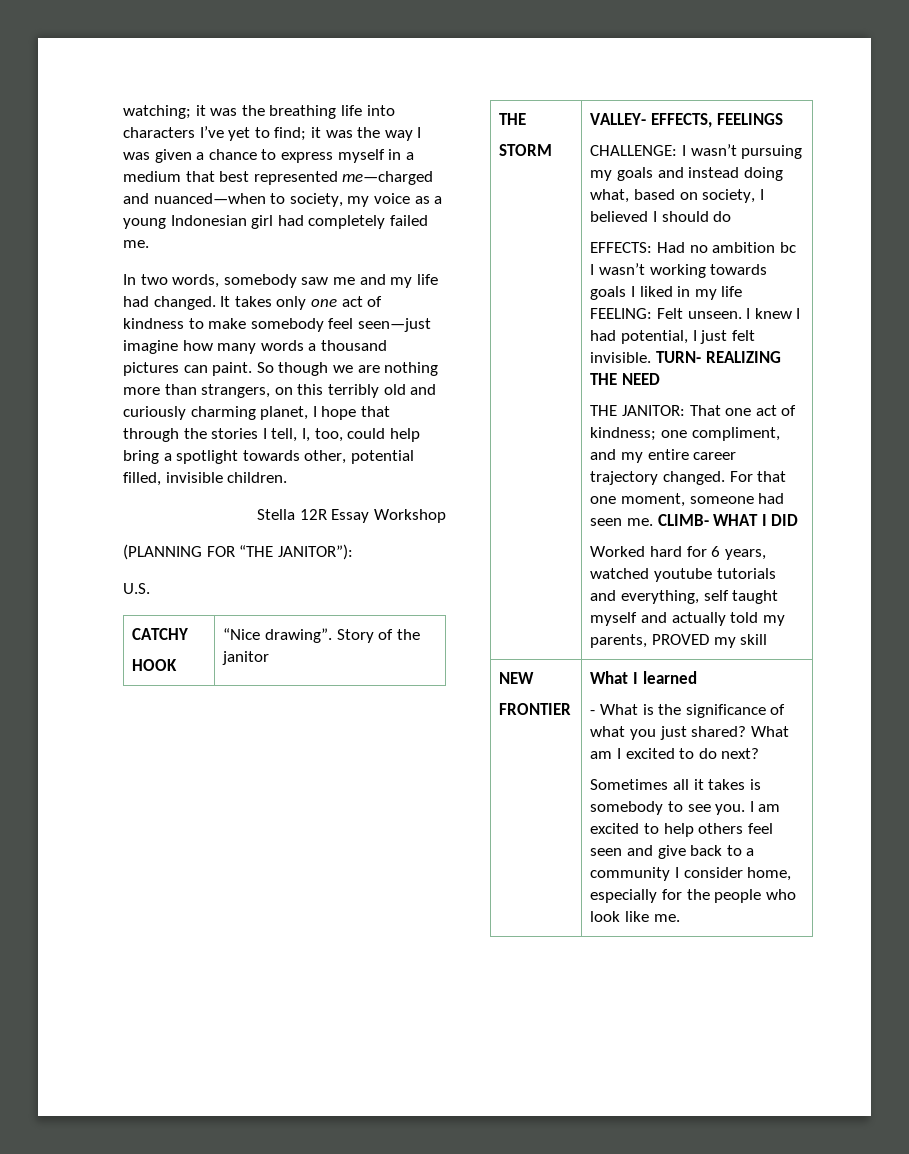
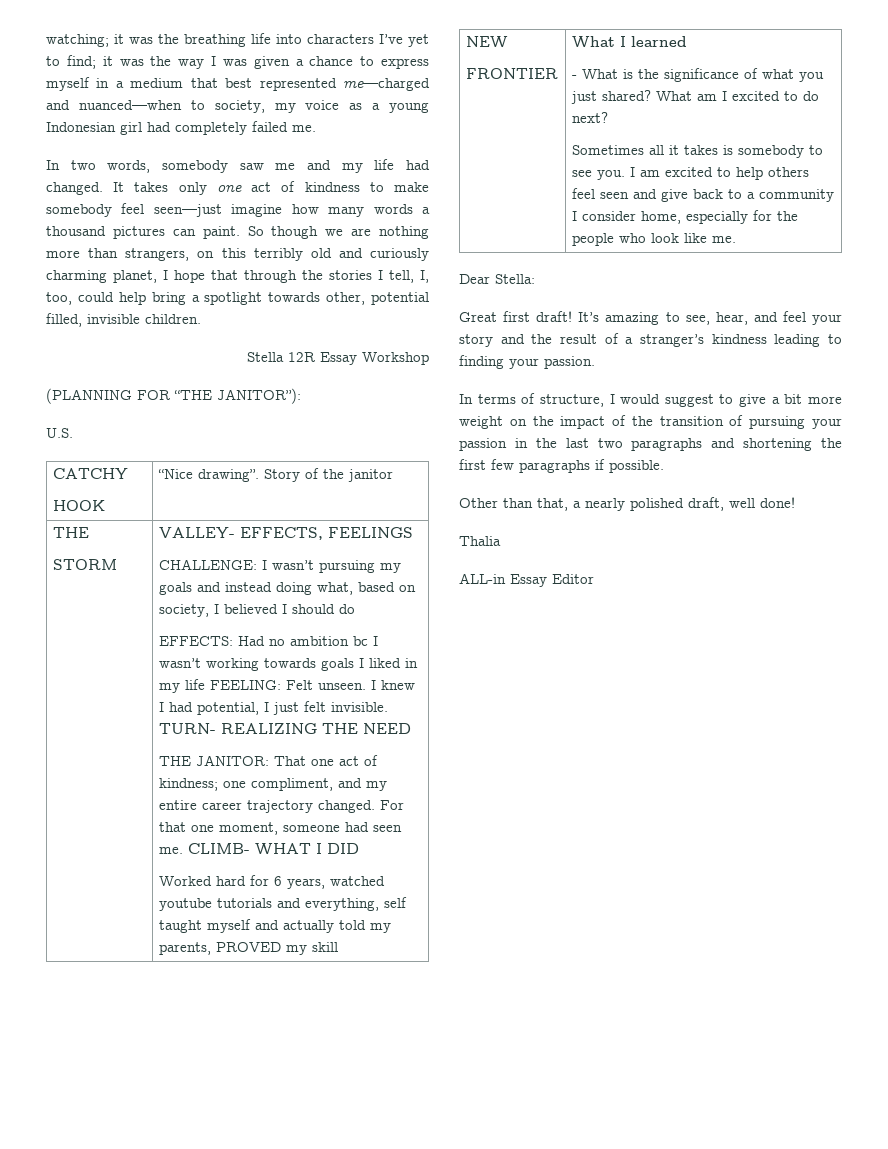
(680, 918) none -> [459,274,535,284] [459,311,842,325] [459,333,842,347] [459,355,595,369] [459,393,842,407] [459,415,842,429] [459,438,842,451] [459,459,664,473] [459,497,795,511] [459,536,501,546] [459,573,594,587] // Dear Stella: // Great first draft! It’s amazing to see, hear, and feel your story and the result of a stranger’s kindness leading to finding your passion. // In terms of structure, I would suggest to give a bit more weight on the impact of the transition of pursuing your passion in the last two paragraphs and shortening the first few paragraphs if possible. // Other than that, a nearly polished draft, well done! // Thalia // ALL-in Essay Editor

